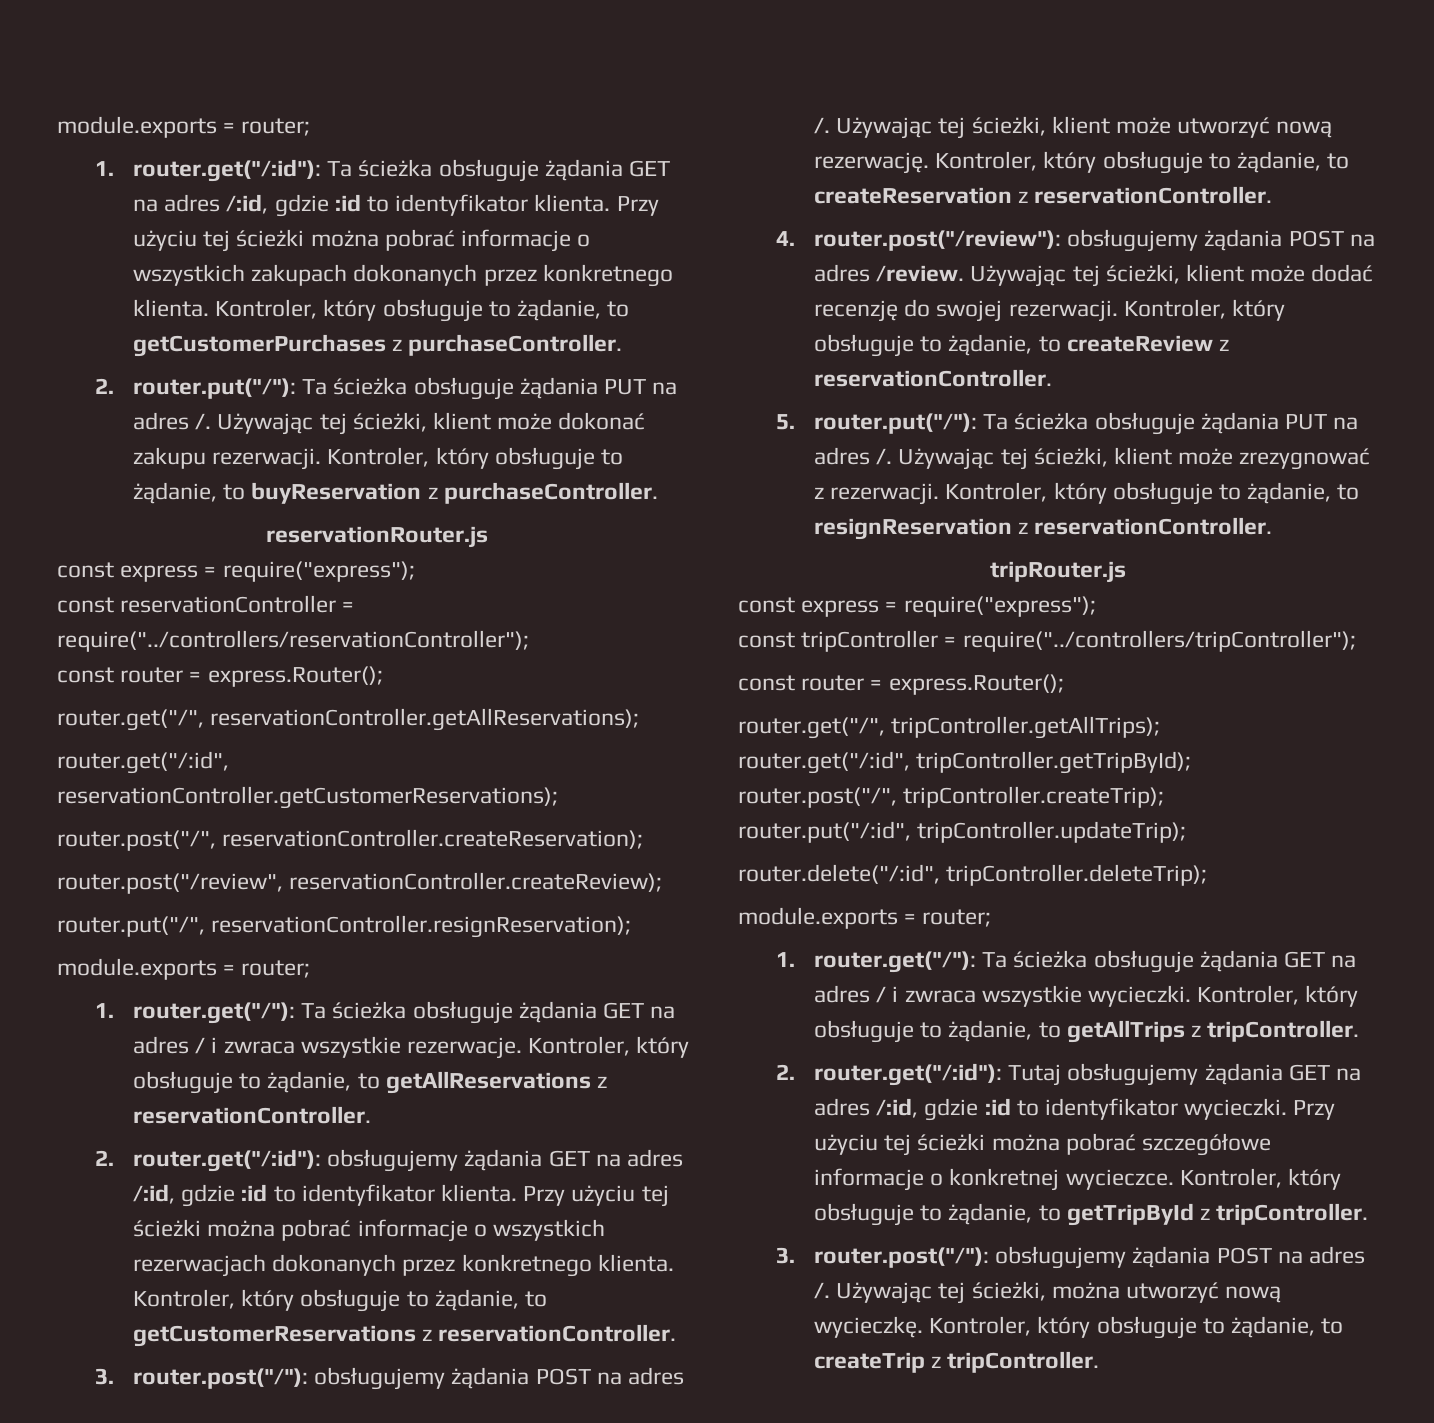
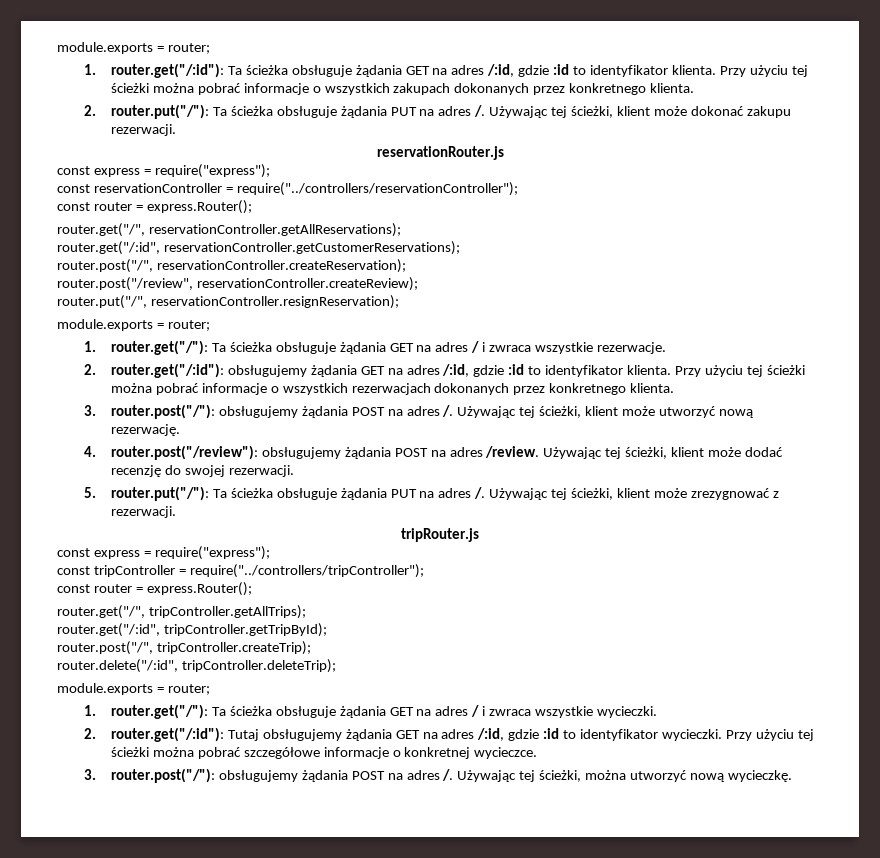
[215,299,630,322] [132,334,623,357] Kontroler, który obsługuje to żądanie, to getCustomerPurchases z purchaseController. -> (695, 88) none
[327,447,623,470] [132,482,658,504] Kontroler, który obsługuje to żądanie, to buyReservation z purchaseController. -> (176, 130) none
[528,1036,690,1058] [132,1071,607,1094] [132,1106,371,1124] Kontroler, który obsługuje to żądanie, to getAllReservations z reservationController. -> (666, 348) none
[132,1289,547,1312] [132,1324,677,1347] Kontroler, który obsługuje to żądanie, to getCustomerReservations z reservationController. -> (675, 388) none
[935,151,1350,174] [813,186,1273,204] Kontroler, który obsługuje to żądanie, to createReservation z reservationController. -> (180, 430) none
[1123,299,1285,321] [813,334,1229,357] [813,369,1052,387] Kontroler, który obsługuje to żądanie, to createReview z reservationController. -> (294, 471) none
[945,482,1360,505] [813,517,1273,540] Kontroler, który obsługuje to żądanie, to resignReservation z reservationController. -> (176, 512) none
[738,821,1187,843] // router.put("/:id", tripController.updateTrip); -> (311, 648) none
[1197,985,1359,1007] [813,1020,1360,1043] Kontroler, który obsługuje to żądanie, to getAllTrips z tripController. -> (657, 712) none
[1179,1168,1341,1190] [813,1203,1369,1226] Kontroler, który obsługuje to żądanie, to getTripById z tripController. -> (538, 753) none
[929,1316,1344,1339] [813,1351,1100,1373] Kontroler, który obsługuje to żądanie, to createTrip z tripController. -> (792, 776) none

